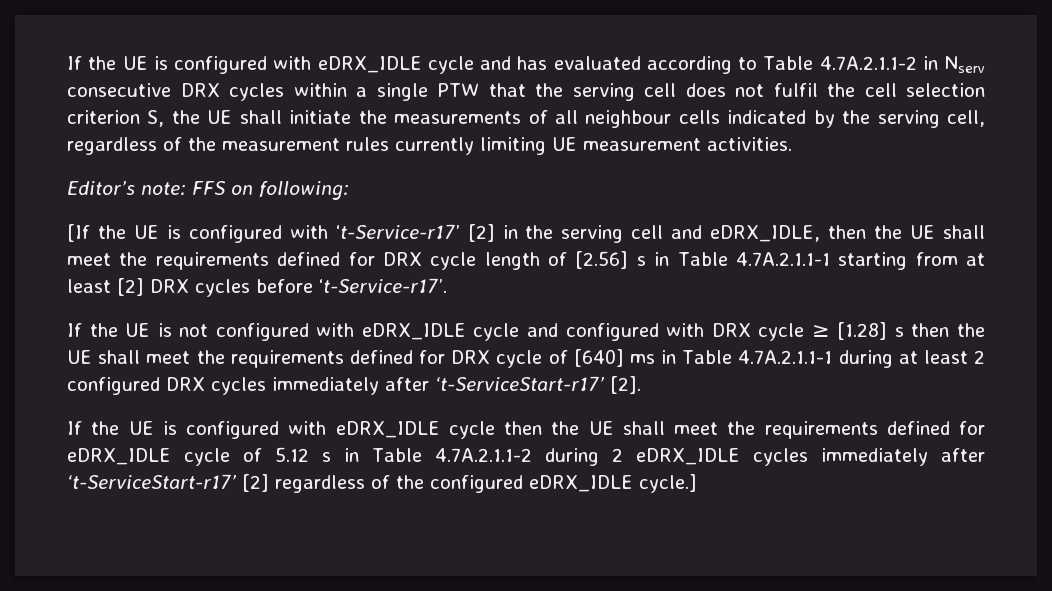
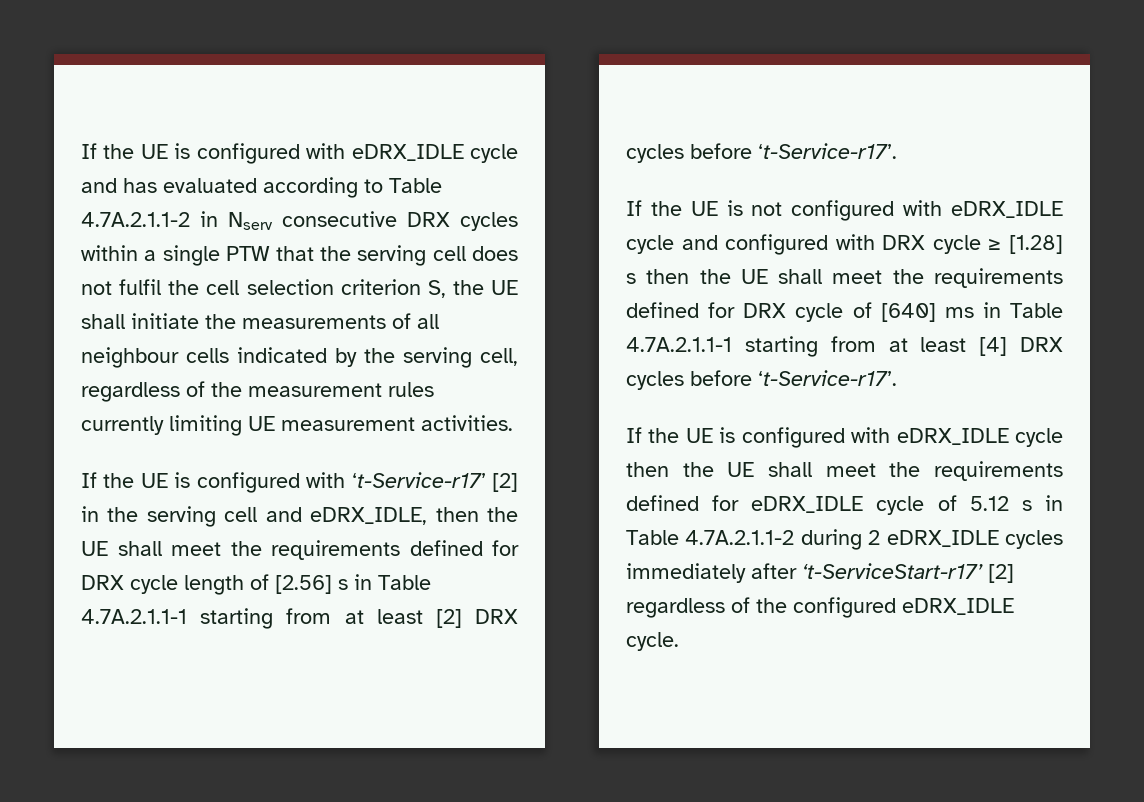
[67,181,349,200] [67,224,90,242] Editor’s note: FFS on following: // [If -> [81,472,97,488] If
[838,350,985,368] [67,376,641,395] during at least 2 configured DRX cycles immediately after ‘t-ServiceStart-r17’ [2]. -> [744,336,1063,357] [626,370,897,390] starting from at least [4] DRX cycles before ‘t-Service-r17’.
[639,474,697,493] cycle.] -> [626,632,679,651] cycle.

